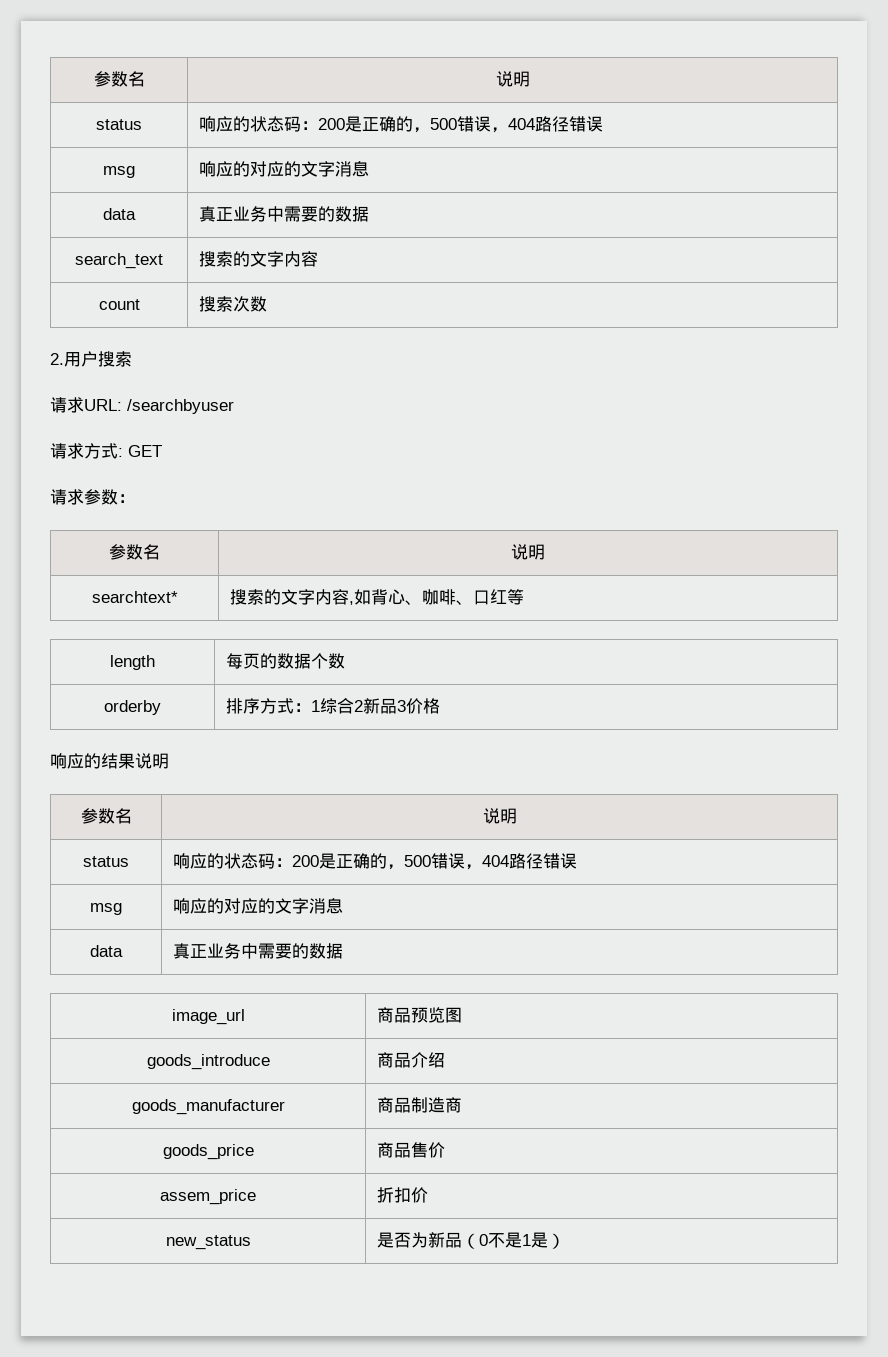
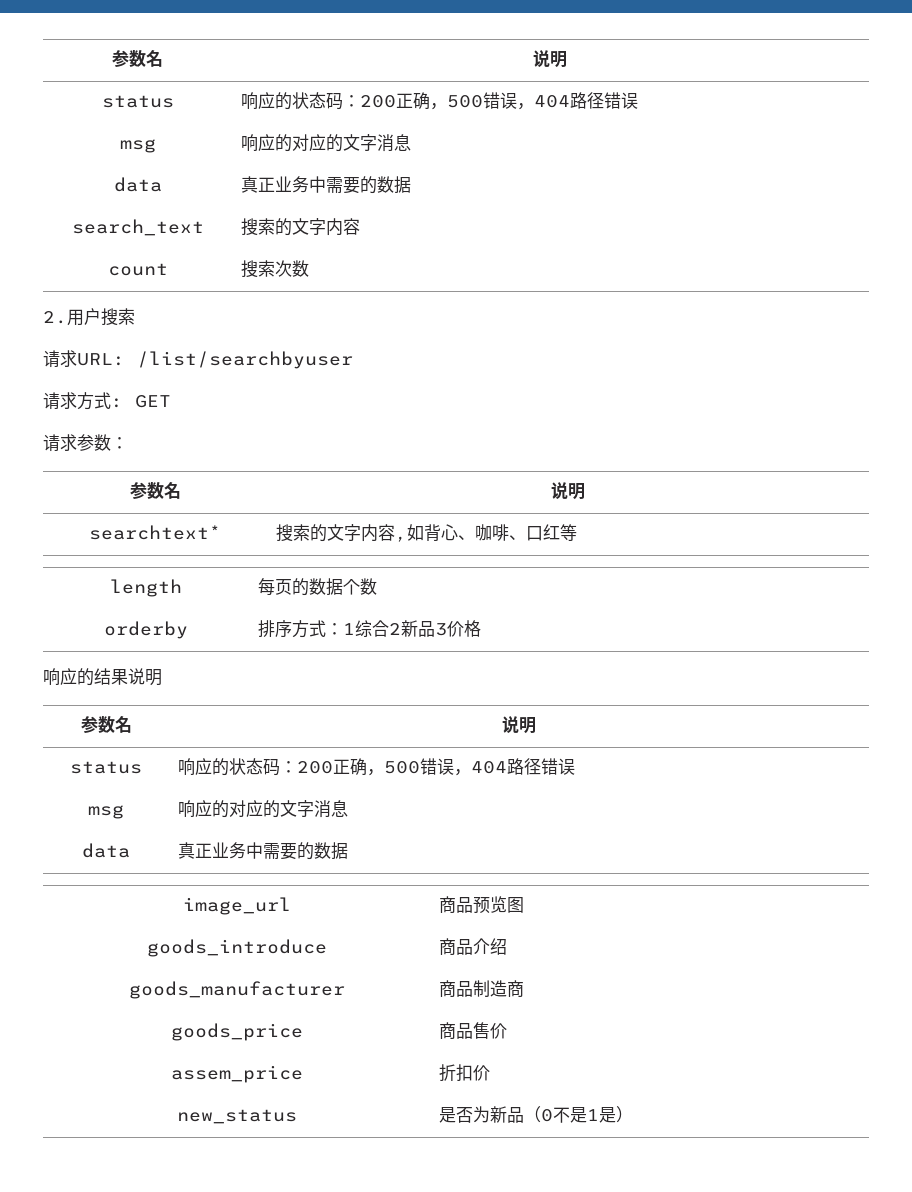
[93,71,145,87] [495,71,530,87] [96,119,142,130] [199,116,414,132] 参数名 | 说明 // status | 响应的状态码：200是正确的 -> [112,50,163,67] [533,50,567,68] [101,95,174,108] [240,92,430,110] 参数名 | 说明 // status | 响应的状态码：200正确
[127,399,234,414] /searchbyuser -> [137,351,353,369] /list/searchbyuser
[319,853,388,869] 是正确的 -> [332,758,367,776] 正确

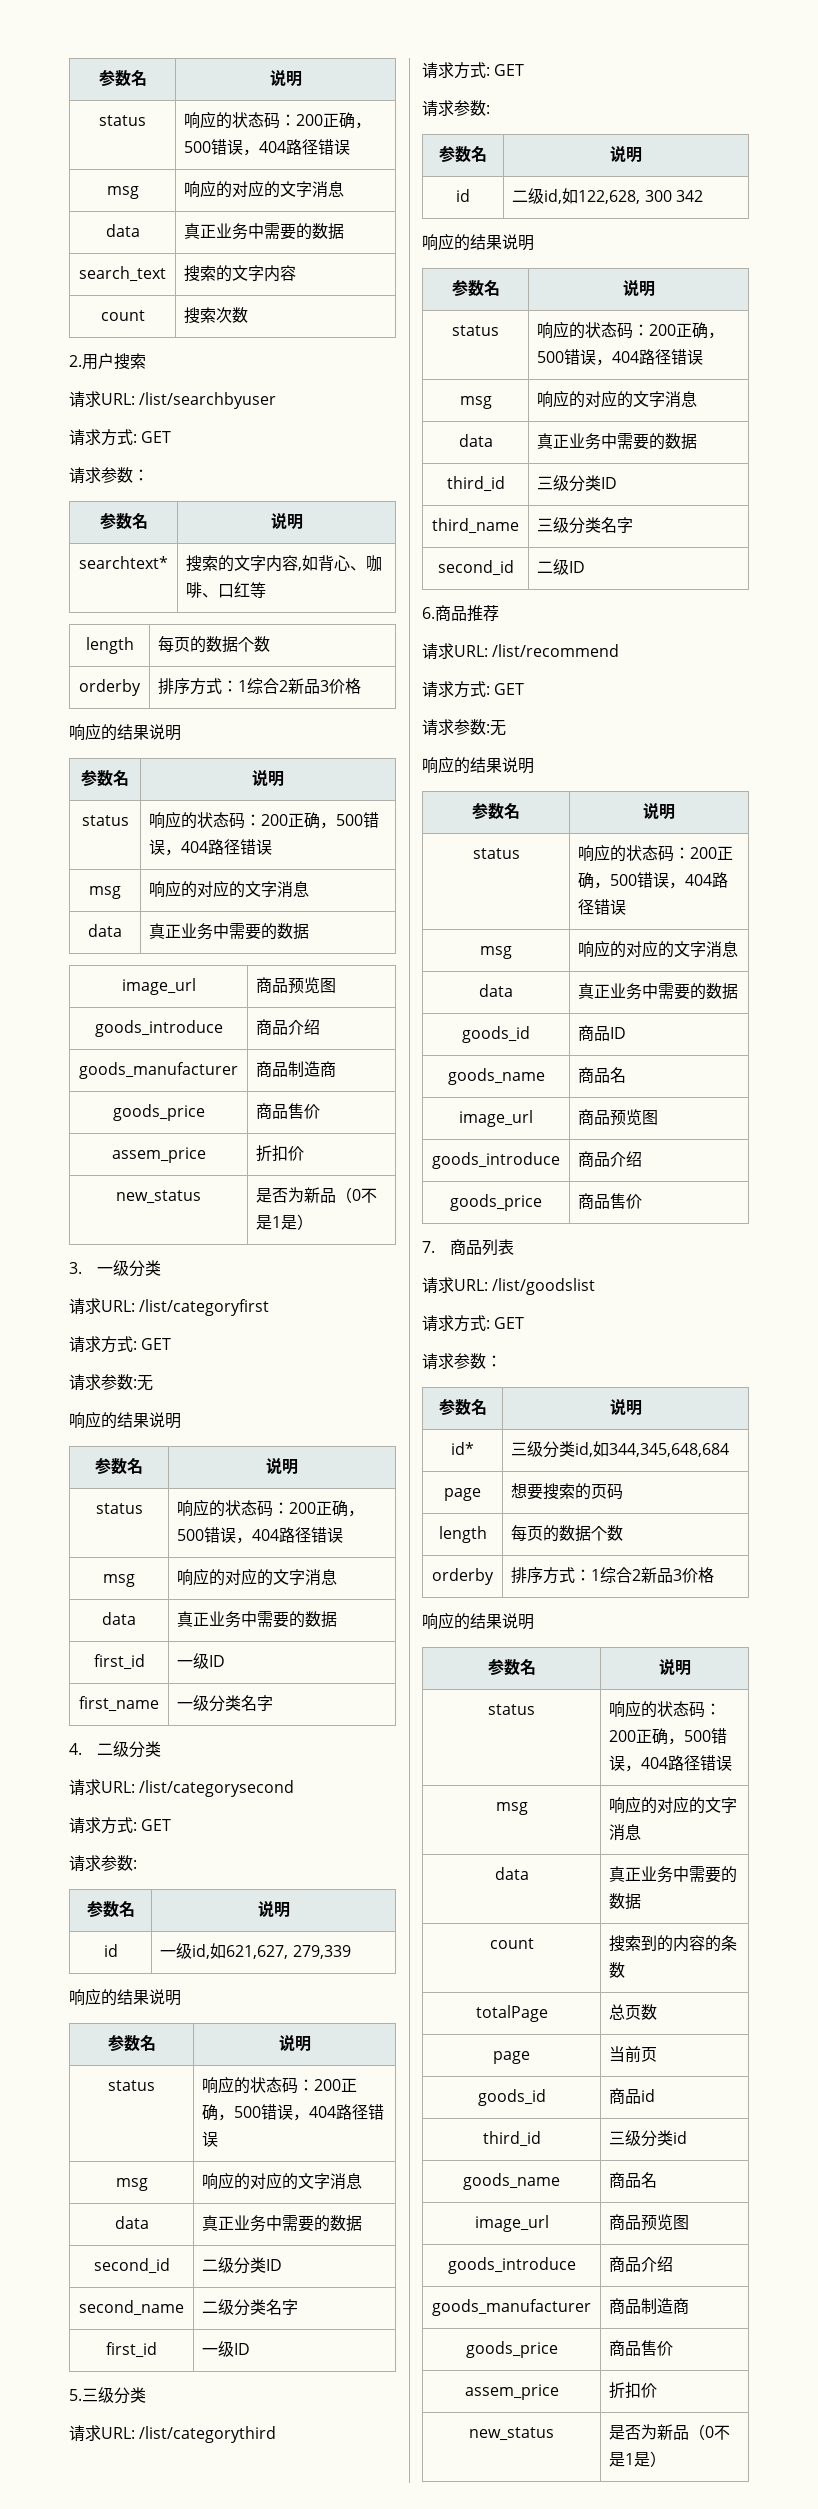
(633, 1114) none -> [69,1260,162,1277] [69,1298,270,1316] [69,1336,172,1353] [69,1374,153,1391] [69,1411,181,1429] [95,1458,143,1475] [266,1458,298,1475] [95,1503,143,1514] [177,1499,365,1517] [177,1527,344,1544] [103,1574,135,1587] [177,1568,338,1586] [102,1612,136,1625] [177,1611,338,1628] [93,1654,145,1670] [177,1653,226,1669] [79,1696,159,1712] [177,1695,274,1712] [69,1741,162,1758] [69,1779,295,1797] [69,1817,172,1834] [69,1855,137,1872] [86,1901,135,1918] [257,1901,290,1918] [103,1944,118,1957] [160,1943,351,1959] [69,1988,181,2006] [107,2035,156,2052] [278,2035,311,2052] [108,2080,155,2091] [202,2076,358,2094] [202,2104,385,2121] [202,2131,219,2147] [115,2178,148,2191] [202,2172,363,2190] [114,2216,149,2229] [202,2215,363,2232] [93,2258,170,2274] [202,2257,283,2274] [79,2300,184,2316] [202,2299,299,2316] [106,2342,157,2358] [202,2341,251,2357] [69,2387,146,2404] [69,2425,277,2443] [422,62,525,79] [422,100,490,117] [439,146,487,163] [610,146,642,163] [456,189,470,202] [512,188,704,204] [422,233,534,251] [451,280,500,297] [622,280,655,297] [452,325,499,336] [537,321,725,339] [537,349,704,366] [459,396,492,409] [537,390,698,408] [458,434,493,447] [537,433,698,450] [446,476,505,492] [537,475,618,492] [432,518,519,534] [537,517,634,534] [437,560,514,576] [537,559,586,575] [422,605,499,622] [422,643,620,660] [422,681,525,698] [422,719,506,736] [422,756,534,774] [472,803,520,820] [643,803,675,820] [472,848,520,859] [578,844,734,862] [578,872,729,889] [578,899,627,915] [480,946,512,959] [578,940,739,958] [479,984,513,997] [578,983,739,1000] [462,1026,530,1043] [578,1025,627,1041] [447,1068,545,1085] [578,1067,627,1083] [459,1110,533,1127] [578,1109,659,1126] [432,1152,560,1169] [578,1151,643,1167] [450,1194,542,1211] [578,1193,643,1209] [422,1239,515,1256] [422,1277,596,1295] [422,1315,525,1332] [422,1353,502,1370] [438,1399,487,1416] [609,1399,642,1416] [451,1442,474,1455] [511,1441,730,1458] [444,1488,481,1501] [511,1483,624,1500] [438,1526,487,1543] [511,1525,624,1542] [432,1568,494,1585] [511,1567,715,1584] [422,1612,534,1630] [487,1659,536,1676] [658,1659,691,1676] [488,1704,535,1715] [609,1700,722,1718] [609,1728,728,1745] [609,1755,733,1772] [495,1802,528,1815] [609,1796,738,1814] [609,1824,642,1841] [494,1867,529,1880] [609,1866,738,1883] [609,1893,642,1910] [489,1938,534,1949] [609,1935,738,1952] [609,1962,626,1978] [475,2005,548,2022] [609,2004,658,2020] [493,2051,530,2064] [609,2046,658,2063] [477,2089,546,2106] [609,2088,656,2104] [482,2131,541,2147] [609,2130,688,2147] [463,2173,560,2190] [609,2172,658,2188] [474,2215,549,2232] [609,2214,690,2231] [447,2257,576,2274] [609,2256,674,2272] [432,2299,591,2316] [609,2298,690,2314] [465,2341,558,2358] [609,2340,674,2356] [464,2384,559,2400] [609,2382,658,2399] [469,2427,554,2441] [609,2424,731,2440] [609,2451,667,2467] // 3.一级分类 // 请求URL: /list/categoryfirst // 请求方式: GET // 请求参数:无 // 响应的结果说明 // 参数名 | 说明 // status | 响应的状态码：200正确，500错误，404路径错误 // msg | 响应的对应的文字消息 // data | 真正业务中需要的数据 // first_id | 一级ID // first_name | 一级分类名字 // 4.二级分类 // 请求URL: /list/categorysecond // 请求方式: GET // 请求参数: // 参数名 | 说明 // id | 一级id,如621,627, 279,339 // 响应的结果说明 // 参数名 | 说明 // status | 响应的状态码：200正确，500错误，404路径错误 // msg | 响应的对应的文字消息 // data | 真正业务中需要的数据 // second_id | 二级分类ID // second_name | 二级分类名字 // first_id | 一级ID // 5.三级分类 // 请求URL: /list/categorythird // 请求方式: GET // 请求参数: // 参数名 | 说明 // id | 二级id,如122,628, 300 342 // 响应的结果说明 // 参数名 | 说明 // status | 响应的状态码：200正确，500错误，404路径错误 // msg | 响应的对应的文字消息 // data | 真正业务中需要的数据 // third_id | 三级分类ID // third_name | 三级分类名字 // second_id | 二级ID // 6.商品推荐 // 请求URL: /list/recommend // 请求方式: GET // 请求参数:无 // 响应的结果说明 // 参数名 | 说明 // status | 响应的状态码：200正确，500错误，404路径错误 // msg | 响应的对应的文字消息 // data | 真正业务中需要的数据 // goods_id | 商品ID // goods_name | 商品名 // image_url | 商品预览图 // goods_introduce | 商品介绍 // goods_price | 商品售价 // 7.商品列表 // 请求URL: /list/goodslist // 请求方式: GET // 请求参数： // 参数名 | 说明 // id* | 三级分类id,如344,345,648,684 // page | 想要搜索的页码 // length | 每页的数据个数 // orderby | 排序方式：1综合2新品3价格 // 响应的结果说明 // 参数名 | 说明 // status | 响应的状态码：200正确，500错误，404路径错误 // msg | 响应的对应的文字消息 // data | 真正业务中需要的数据 // count | 搜索到的内容的条数 // totalPage | 总页数 // page | 当前页 // goods_id | 商品id // third_id | 三级分类id // goods_name | 商品名 // image_url | 商品预览图 // goods_introduce | 商品介绍 // goods_manufacturer | 商品制造商 // goods_price | 商品售价 // assem_price | 折扣价 // new_status | 是否为新品（0不是1是）

